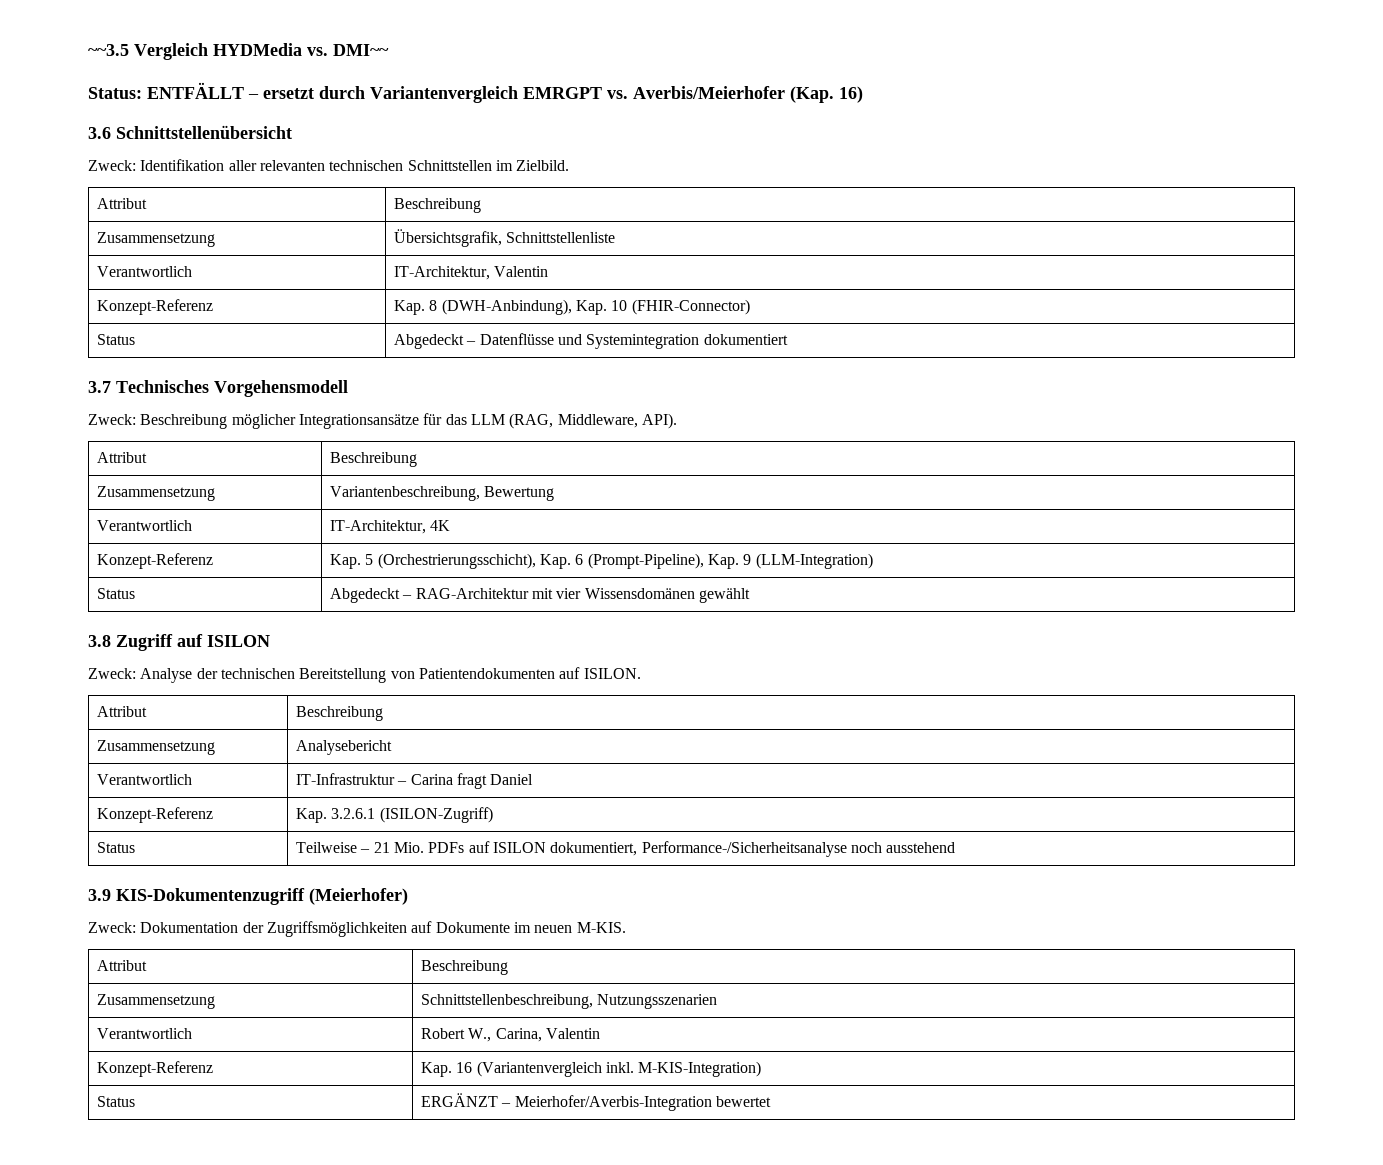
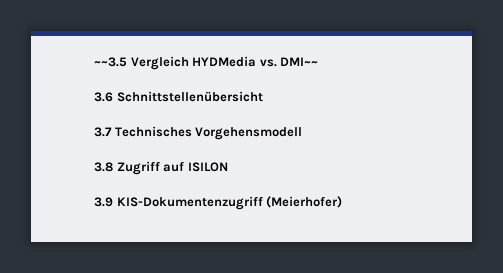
[88,82,863,103] [88,125,292,139] [88,159,570,171] [96,198,147,209] [393,198,481,213] [96,232,215,247] [393,229,616,247] [96,266,192,277] [393,266,549,280] [96,299,213,315] [393,299,750,315] [96,334,135,345] [393,333,788,349] [88,380,348,397] [88,413,677,429] [96,452,147,463] [329,452,417,467] [96,486,215,501] [329,486,555,501] [96,520,192,531] [329,520,451,534] [96,553,213,569] [329,553,873,569] [96,588,135,599] [329,588,750,603] [88,634,270,651] [88,667,641,683] [96,706,147,717] [295,706,383,721] [96,740,215,755] [295,740,392,755] [96,774,192,785] [295,773,534,789] [96,807,213,823] [295,807,493,823] [96,842,135,853] [295,841,956,857] [88,888,408,905] [88,921,626,937] [96,960,147,971] [420,960,508,975] [96,994,215,1009] [420,994,718,1009] [96,1028,192,1039] [420,1028,600,1042] [96,1061,213,1077] [420,1061,762,1077] [96,1096,135,1107] [420,1093,771,1111] Status: ENTFÄLLT – ersetzt durch Variantenvergleich EMRGPT vs. Averbis/Meierhofer (Kap. 16) // 3.6 Schnittstellenübersicht // Zweck: Identifikation aller relevanten technischen Schnittstellen im Zielbild. // Attribut | Beschreibung // Zusammensetzung | Übersichtsgrafik, Schnittstellenliste // Verantwortlich | IT-Architektur, Valentin // Konzept-Referenz | Kap. 8 (DWH-Anbindung), Kap. 10 (FHIR-Connector) // Status | Abgedeckt – Datenflüsse und Systemintegration dokumentiert // 3.7 Technisches Vorgehensmodell // Zweck: Beschreibung möglicher Integrationsansätze für das LLM (RAG, Middleware, API). // Attribut | Beschreibung // Zusammensetzung | Variantenbeschreibung, Bewertung // Verantwortlich | IT-Architektur, 4K // Konzept-Referenz | Kap. 5 (Orchestrierungsschicht), Kap. 6 (Prompt-Pipeline), Kap. 9 (LLM-Integration) // Status | Abgedeckt – RAG-Architektur mit vier Wissensdomänen gewählt // 3.8 Zugriff auf ISILON // Zweck: Analyse der technischen Bereitstellung von Patientendokumenten auf ISILON. // Attribut | Beschreibung // Zusammensetzung | Analysebericht // Verantwortlich | IT-Infrastruktur – Carina fragt Daniel // Konzept-Referenz | Kap. 3.2.6.1 (ISILON-Zugriff) // Status | Teilweise – 21 Mio. PDFs auf ISILON dokumentiert, Performance-/Sicherheitsanalyse noch ausstehend // 3.9 KIS-Dokumentenzugriff (Meierhofer) // Zweck: Dokumentation der Zugriffsmöglichkeiten auf Dokumente im neuen M-KIS. // Attribut | Beschreibung // Zusammensetzung | Schnittstellenbeschreibung, Nutzungsszenarien // Verantwortlich | Robert W., Carina, Valentin // Konzept-Referenz | Kap. 16 (Variantenvergleich inkl. M-KIS-Integration) // Status | ERGÄNZT – Meierhofer/Averbis-Integration bewertet -> [94,91,263,102] [94,126,303,140] [94,161,228,175] [94,196,343,210] 3.6 Schnittstellenübersicht // 3.7 Technisches Vorgehensmodell // 3.8 Zugriff auf ISILON // 3.9 KIS-Dokumentenzugriff (Meierhofer)

